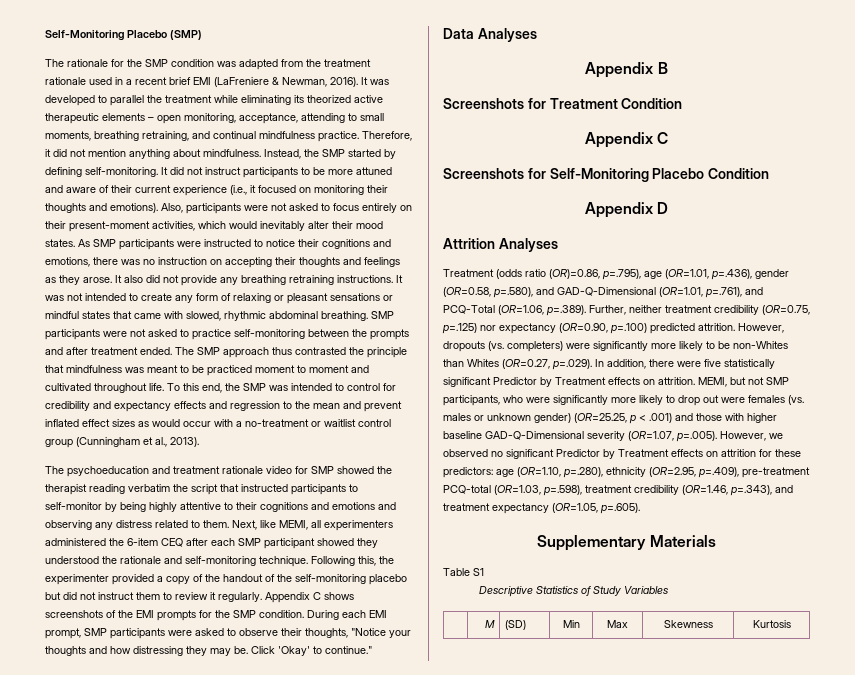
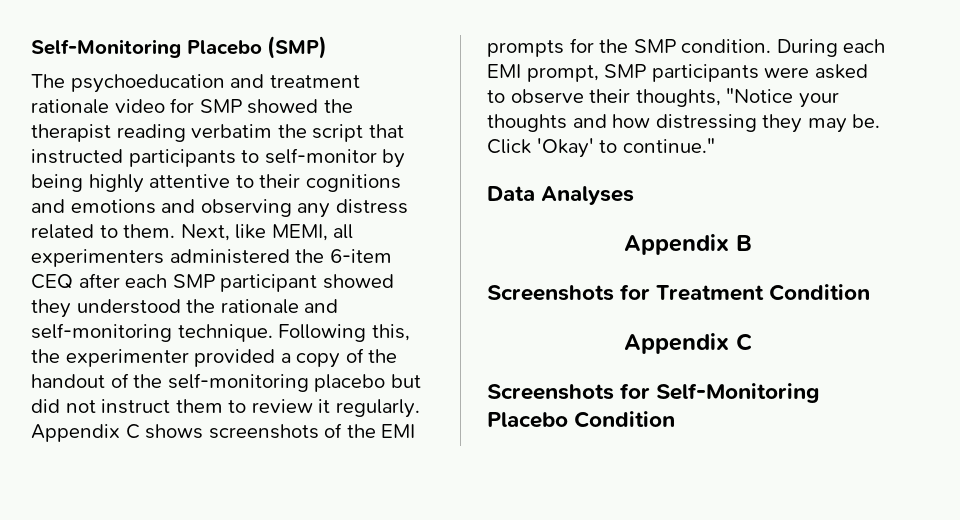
[45,59,371,70] [45,77,389,87] [45,95,383,106] [45,113,384,124] [45,131,412,142] [45,149,396,159] [45,167,392,178] [45,185,388,196] [45,203,412,214] [45,221,383,232] [45,239,391,250] [45,257,400,268] [45,275,403,286] [45,293,393,304] [45,311,394,321] [45,329,409,340] [45,347,407,358] [45,365,369,376] [45,383,396,393] [45,401,402,412] [45,419,391,427] [45,437,199,448] // The rationale for the SMP condition was adapted from the treatment rationale used in a recent brief EMI (LaFreniere & Newman, 2016). It was developed to parallel the treatment while eliminating its theorized active therapeutic elements – open monitoring, acceptance, attending to small moments, breathing retraining, and continual mindfulness practice. Therefore, it did not mention anything about mindfulness. Instead, the SMP started by defining self-monitoring. It did not instruct participants to be more attuned and aware of their current experience (i.e., it focused on monitoring their thoughts and emotions). Also, participants were not asked to focus entirely on their present-moment activities, which would inevitably alter their mood states. As SMP participants were instructed to notice their cognitions and emotions, there was no instruction on accepting their thoughts and feelings as they arose. It also did not provide any breathing retraining instructions. It was not intended to create any form of relaxing or pleasant sensations or mindful states that came with slowed, rhythmic abdominal breathing. SMP participants were not asked to practice self-monitoring between the prompts and after treatment ended. The SMP approach thus contrasted the principle that mindfulness was meant to be practiced moment to moment and cultivated throughout life. To this end, the SMP was intended to control for credibility and expectancy effects and regression to the mean and prevent inflated effect sizes as would occur with a no-treatment or waitlist control group (Cunningham et al., 2013). -> (328, 47) none
[584,202,669,218] [443,238,558,252] [443,269,789,280] [443,287,763,298] [443,305,810,316] [442,323,784,334] [443,341,788,352] [443,359,775,370] [443,377,789,387] [443,395,804,406] [443,413,777,424] [443,431,783,442] [443,449,801,459] [443,467,810,478] [443,485,793,496] [443,503,640,514] [537,535,716,551] [443,568,484,576] [479,586,669,597] [485,620,496,628] [504,620,526,630] [562,620,580,628] [607,620,628,628] [663,620,713,628] [752,620,791,628] // Appendix D // Attrition Analyses // Treatment (odds ratio (OR)=0.86, p=.795), age (OR=1.01, p=.436), gender (OR=0.58, p=.580), and GAD-Q-Dimensional (OR=1.01, p=.761), and PCQ-Total (OR=1.06, p=.389). Further, neither treatment credibility (OR=0.75, p=.125) nor expectancy (OR=0.90, p=.100) predicted attrition. However, dropouts (vs. completers) were significantly more likely to be non-Whites than Whites (OR=0.27, p=.029). In addition, there were five statistically significant Predictor by Treatment effects on attrition. MEMI, but not SMP participants, who were significantly more likely to drop out were females (vs. males or unknown gender) (OR=25.25, p < .001) and those with higher baseline GAD-Q-Dimensional severity (OR=1.07, p=.005). However, we observed no significant Predictor by Treatment effects on attrition for these predictors: age (OR=1.10, p=.280), ethnicity (OR=2.95, p=.409), pre-treatment PCQ-total (OR=1.03, p=.598), treatment credibility (OR=1.46, p=.343), and treatment expectancy (OR=1.05, p=.605). // Supplementary Materials // Table S1 // Descriptive Statistics of Study Variables // | M | (SD) | Min | Max | Skewness | Kurtosis -> (676, 419) none

